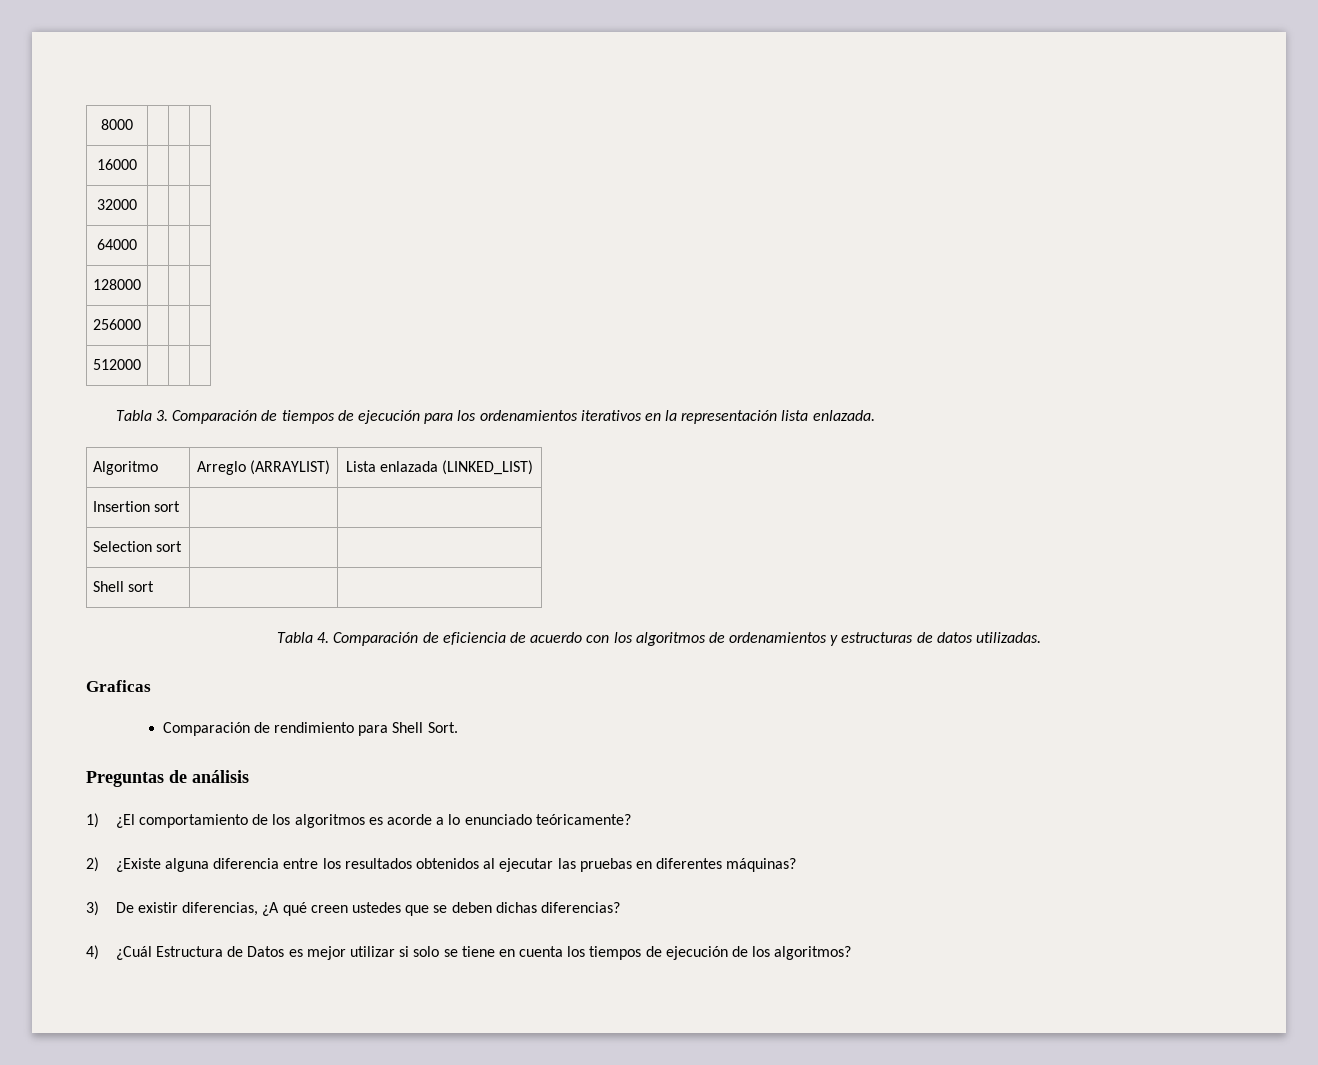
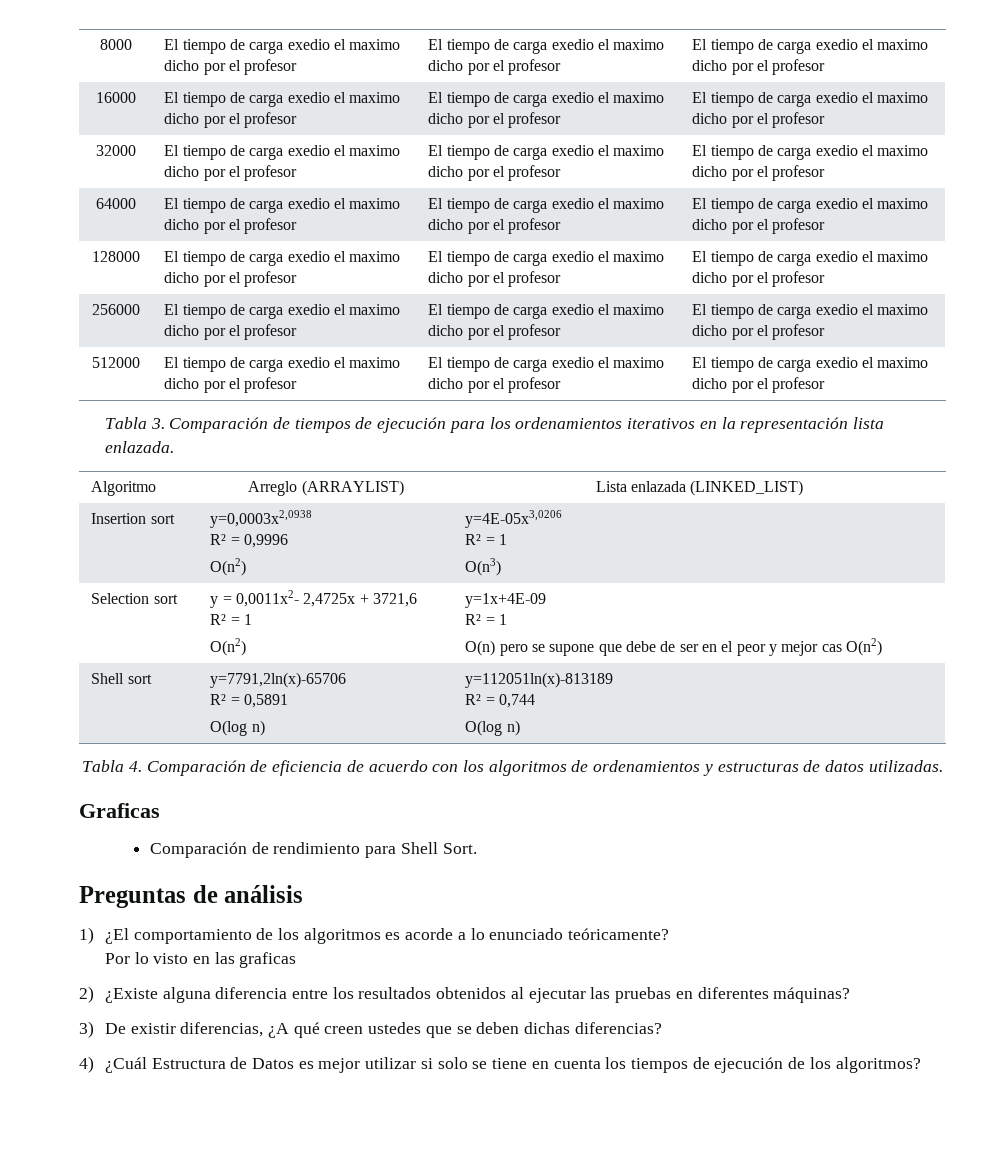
[97,159,137,170] [97,199,137,210] [97,239,137,250] [93,279,141,290] [93,319,141,330] [93,359,141,370] | | // 16000 | | | // 32000 | | | // 64000 | | | // 128000 | | | // 256000 | | | // 512000 | | | -> [164,39,401,54] [164,59,298,75] [428,39,665,54] [428,59,562,75] [692,39,929,54] [692,59,826,75] [96,92,136,103] [164,92,401,107] [164,112,298,128] [428,92,665,107] [428,112,562,128] [692,92,929,107] [692,112,826,128] [96,145,136,156] [164,145,401,160] [164,165,298,181] [428,145,665,160] [428,165,562,181] [692,145,929,160] [692,165,826,181] [96,198,136,209] [164,198,401,213] [164,218,298,234] [428,198,665,213] [428,218,562,234] [692,198,929,213] [692,218,826,234] [92,251,140,262] [164,251,401,266] [164,271,298,287] [428,251,665,266] [428,271,562,287] [692,251,929,266] [692,271,826,287] [92,304,140,315] [164,304,401,319] [164,324,298,340] [428,304,665,319] [428,324,562,340] [692,304,929,319] [692,324,826,340] [92,357,140,368] [164,357,401,372] [164,377,298,393] [428,357,665,372] [428,377,562,393] [692,357,929,372] [692,377,826,393] El tiempo de carga exedio el maximo dicho por el profesor | El tiempo de carga exedio el maximo dicho por el profesor | El tiempo de carga exedio el maximo dicho por el profesor // 16000 | El tiempo de carga exedio el maximo dicho por el profesor | El tiempo de carga exedio el maximo dicho por el profesor | El tiempo de carga exedio el maximo dicho por el profesor // 32000 | El tiempo de carga exedio el maximo dicho por el profesor | El tiempo de carga exedio el maximo dicho por el profesor | El tiempo de carga exedio el maximo dicho por el profesor // 64000 | El tiempo de carga exedio el maximo dicho por el profesor | El tiempo de carga exedio el maximo dicho por el profesor | El tiempo de carga exedio el maximo dicho por el profesor // 128000 | El tiempo de carga exedio el maximo dicho por el profesor | El tiempo de carga exedio el maximo dicho por el profesor | El tiempo de carga exedio el maximo dicho por el profesor // 256000 | El tiempo de carga exedio el maximo dicho por el profesor | El tiempo de carga exedio el maximo dicho por el profesor | El tiempo de carga exedio el maximo dicho por el profesor // 512000 | El tiempo de carga exedio el maximo dicho por el profesor | El tiempo de carga exedio el maximo dicho por el profesor | El tiempo de carga exedio el maximo dicho por el profesor
[92,541,182,552] [92,581,154,592] | // Selection sort | | // Shell sort | | -> [210,510,313,528] [210,534,289,548] [210,558,247,576] [465,510,563,528] [465,534,508,545] [465,558,502,576] [91,593,178,604] [210,590,417,608] [210,614,253,625] [210,638,247,656] [465,593,547,608] [465,614,508,625] [465,638,882,656] [91,673,152,684] [210,672,347,688] [210,694,289,708] [210,720,265,736] [465,672,614,688] [465,694,536,708] [465,720,520,736] y=0,0003x2,0938 // R² = 0,9996 // O(n2) | y=4E-05x3,0206 // R² = 1 // O(n3) // Selection sort | y = 0,0011x2- 2,4725x + 3721,6 // R² = 1 // O(n2) | y=1x+4E-09 // R² = 1 // O(n) pero se supone que debe de ser en el peor y mejor cas O(n2) // Shell sort | y=7791,2ln(x)-65706 // R² = 0,5891 // O(log n) | y=112051ln(x)-813189 // R² = 0,744 // O(log n)
(631, 819) none -> [104,952,297,968] // Por lo visto en las graficas

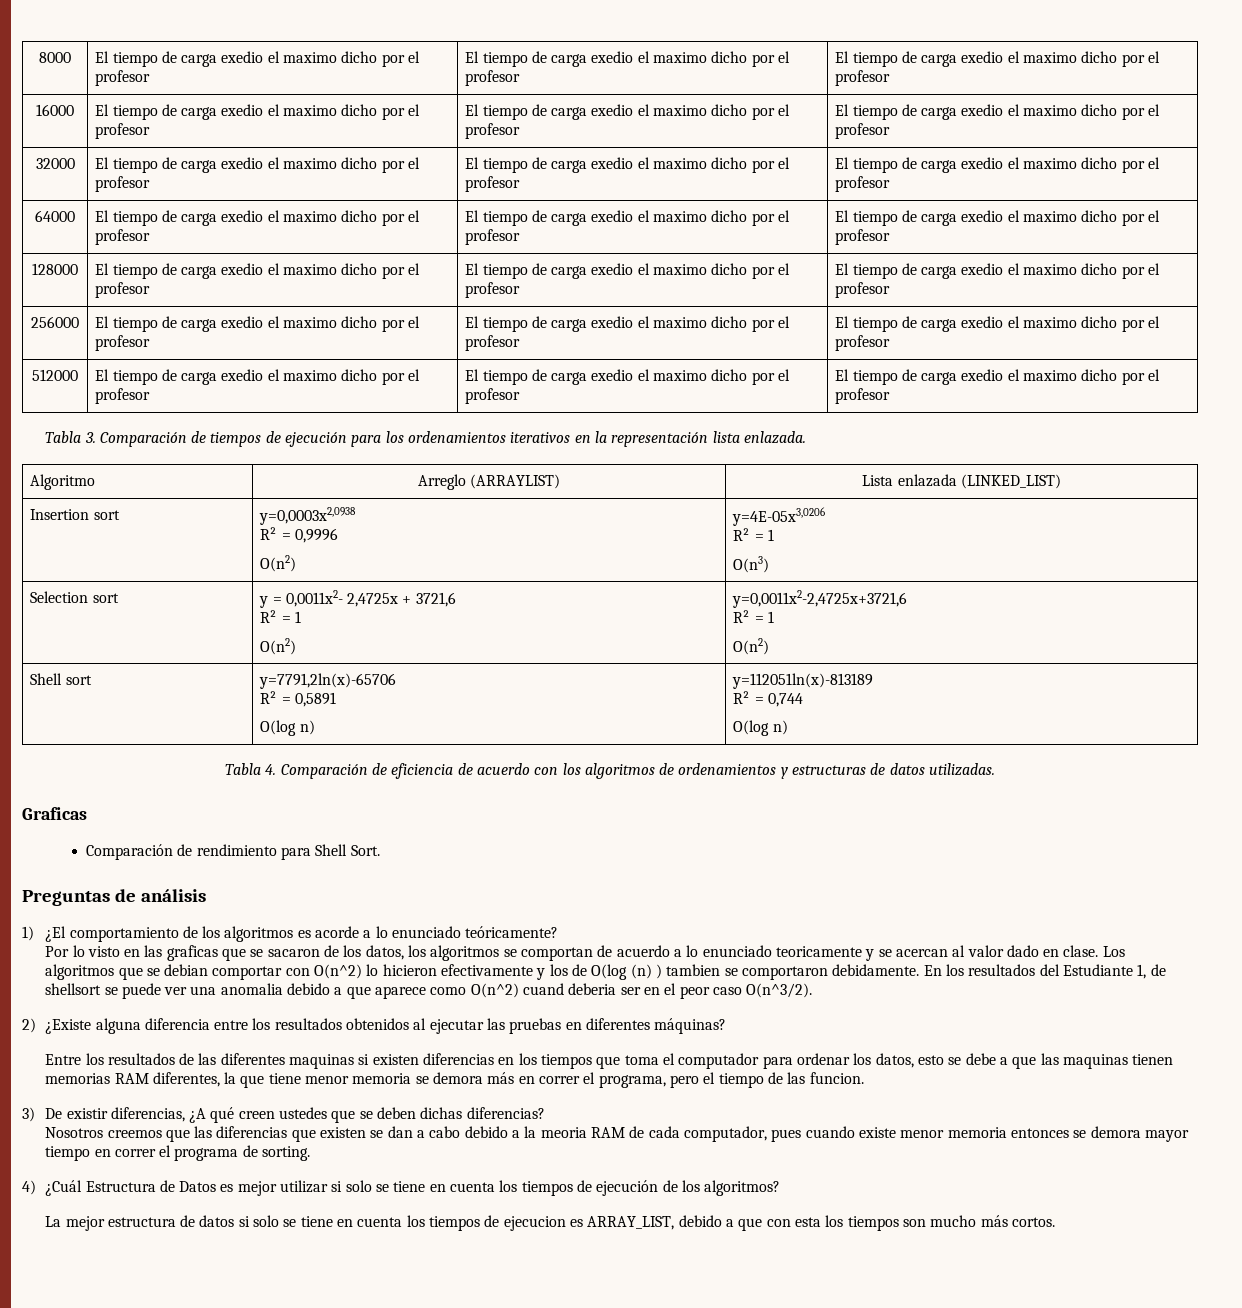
[465,593,547,608] [465,614,508,625] [465,640,842,656] y=1x+4E-09 // R² = 1 // O(n) pero se supone que debe de ser en el peor y mejor cas -> [732,590,908,608] [733,610,774,623] y=0,0011x2-2,4725x+3721,6 // R² = 1 //
(297, 960) none -> [222,945,1125,961] [45,964,1166,980] [45,983,813,999] que se sacaron de los datos, los algoritmos se comportan de acuerdo a lo enunciado teoricamente y se acercan al valor dado en clase. Los algoritmos que se debian comportar con O(n^2) lo hicieron efectivamente y los de O(log (n) ) tambien se comportaron debidamente. En los resultados del Estudiante 1, de shellsort se puede ver una anomalia debido a que aparece como O(n^2) cuand deberia ser en el peor caso O(n^3/2).
(851, 995) none -> [45,1053,1174,1069] [45,1072,864,1088] // Entre los resultados de las diferentes maquinas si existen diferencias en los tiempos que toma el computador para ordenar los datos, esto se debe a que las maquinas tienen memorias RAM diferentes, la que tiene menor memoria se demora más en correr el programa, pero el tiempo de las funcion.
(662, 1028) none -> [45,1126,1189,1142] [45,1145,311,1161] // Nosotros creemos que las diferencias que existen se dan a cabo debido a la meoria RAM de cada computador, pues cuando existe menor memoria entonces se demora mayor tiempo en correr el programa de sorting.
(921, 1065) none -> [45,1215,1055,1231] // La mejor estructura de datos si solo se tiene en cuenta los tiempos de ejecucion es ARRAY_LIST, debido a que con esta los tiempos son mucho más cortos.

